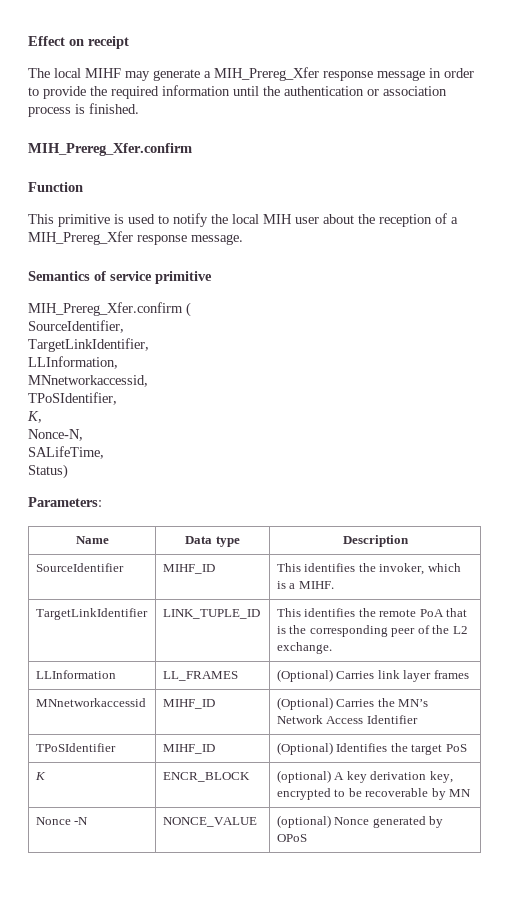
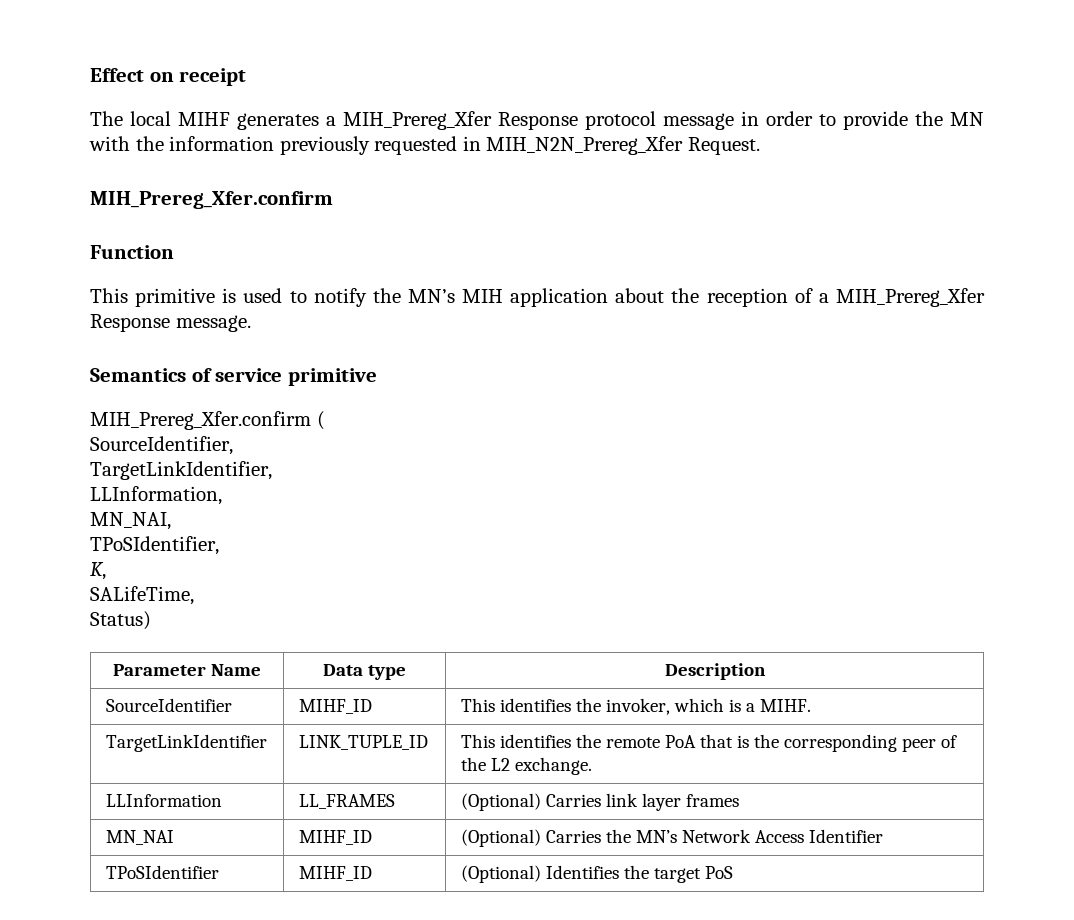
[125,67,373,81] may generate a MIH_Prereg_Xfer response -> [237,111,656,130] generates a MIH_Prereg_Xfer Response protocol
[111,85,447,99] [28,103,139,117] required information until the authentication or association process is finished. -> [950,112,984,126] [89,136,760,155] MN with the information previously requested in MIH_N2N_Prereg_Xfer Request.
[232,214,319,224] local MIH user -> [407,288,609,307] MN’s MIH application
[137,235,187,245] response -> [90,314,170,332] Response
[28,375,148,387] MNnetworkaccessid, -> [90,512,171,530] MN_NAI,
[28,429,83,441] // Nonce-N, -> (106, 571) none
[28,497,102,507] // Parameters: // -> [113,664,207,676] // Parameter
[35,698,146,707] MNnetworkaccessid -> [105,830,174,845] MN_NAI
[34,772,46,780] [162,772,250,782] [276,770,453,783] [276,788,472,800] [35,817,89,825] [162,817,257,827] [276,815,444,828] [276,834,307,842] // K | ENCR_BLOCK | (optional) A key derivation key, encrypted to be recoverable by MN // Nonce -N | NONCE_VALUE | (optional) Nonce generated by OPoS -> (733, 872) none

